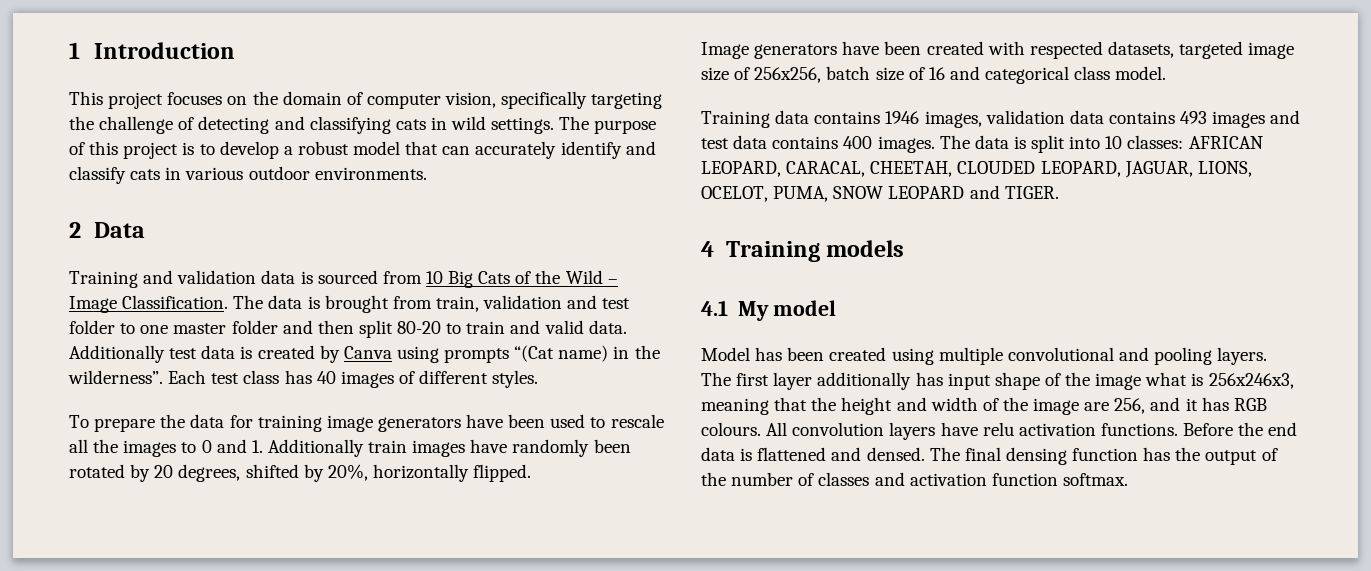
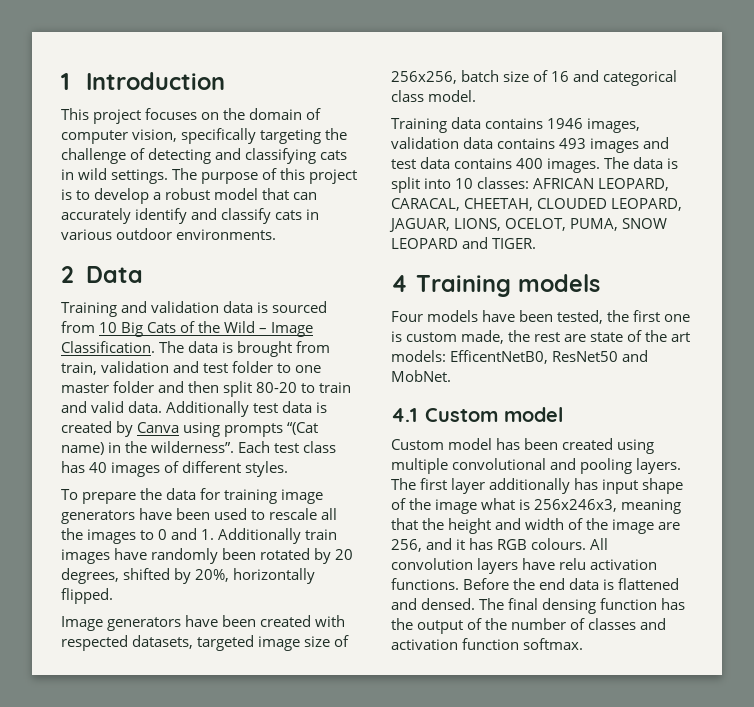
(905, 248) none -> [391,310,691,324] [391,330,691,344] [391,350,649,364] [391,370,451,382] // Four models have been tested, the first one is custom made, the rest are state of the art models: EfficentNetB0, ResNet50 and MobNet.
[737,301,769,321] My -> [424,408,498,422] Custom
[701,347,750,361] Model -> [391,438,493,450] Custom model

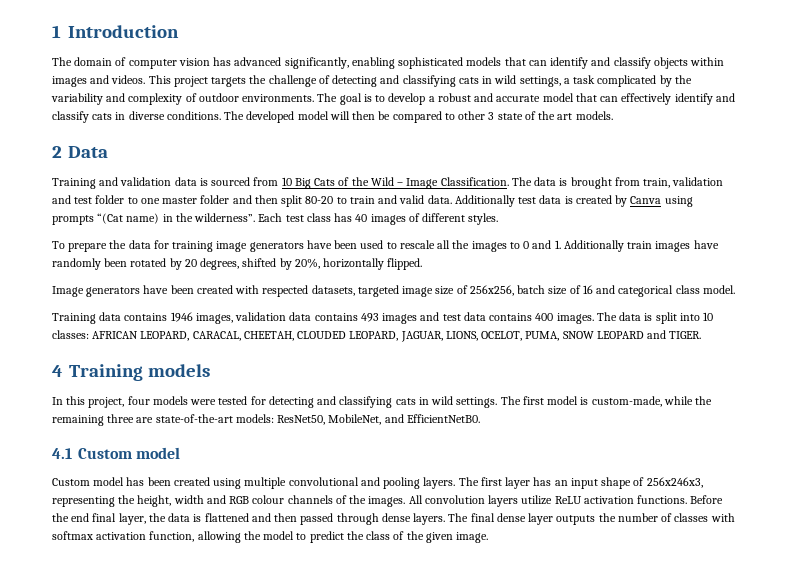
[61,108,322,124] [61,128,322,144] This project focuses on the domain of computer vision, specifically targeting -> [52,57,725,69] [52,75,247,87] The domain of computer vision has advanced significantly, enabling sophisticated models that can identify and classify objects within images and videos. This project targets
[111,168,358,184] settings. The purpose of this project -> [519,75,692,87] [51,93,362,105] settings, a task complicated by the variability and complexity of outdoor environments. The goal
(211, 194) none -> [474,93,541,102] and accurate
[61,208,131,224] accurately -> [621,93,672,105] effectively
[61,228,277,240] various outdoor environments. -> [128,111,613,123] diverse conditions. The developed model will then be compared to other 3 state of the art models.
[391,310,691,324] [391,330,691,344] [391,350,649,364] [391,370,451,382] Four models have been tested, the first one is custom made, the rest are state of the art models: EfficentNetB0, ResNet50 and MobNet. -> [52,396,713,408] [52,414,480,426] In this project, four models were tested for detecting and classifying cats in wild settings. The first model is custom-made, while the remaining three are state-of-the-art models: ResNet50, MobileNet, and EfficientNetB0.
[489,478,599,494] additionally has -> [533,477,568,486] has an
[409,498,682,514] [391,518,681,534] [391,538,587,552] the image what is 256x246x3, meaning that the height and width of the image are 256, and it has RGB colours. -> [646,477,703,488] [52,495,406,507] 256x246x3, representing the height, width and RGB colour channels of the images.
[522,558,587,570] have relu -> [521,495,582,505] utilize ReLU
(566, 584) none -> [92,513,166,525] final layer, the
[421,598,686,614] [391,618,667,634] [391,638,584,650] densed. The final densing function has the output of the number of classes and activation function softmax. -> [274,513,735,525] [52,531,489,543] then passed through dense layers. The final dense layer outputs the number of classes with softmax activation function, allowing the model to predict the class of the given image.

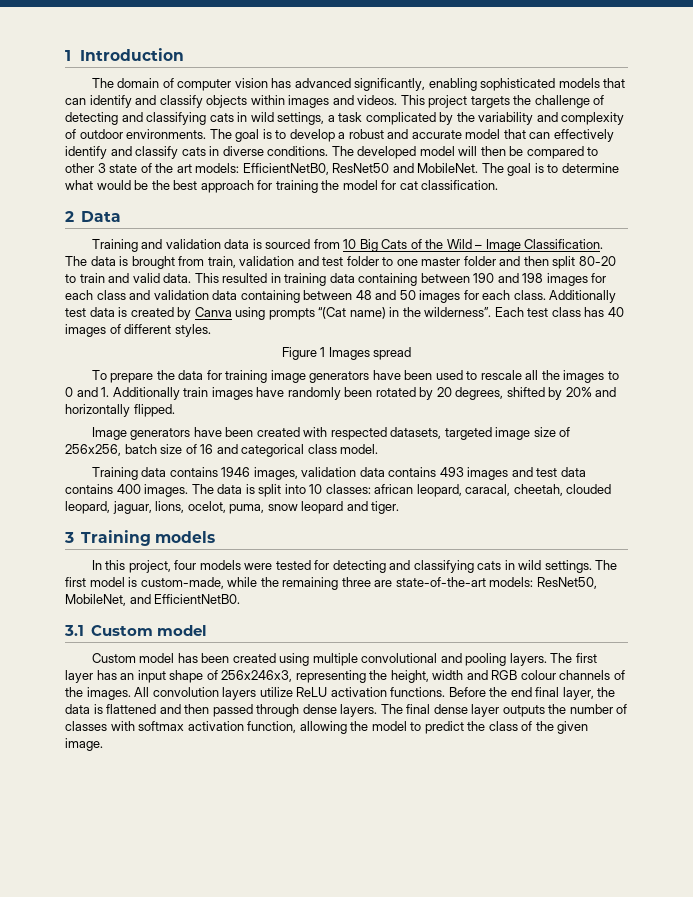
[575,111,613,120] models. -> [195,163,619,176] [65,180,499,193] models: EfficientNetB0, ResNet50 and MobileNet. The goal is to determine what would be the best approach for training the model for cat classification.
(452, 199) none -> [194,273,607,286] [65,290,546,303] This resulted in training data containing between 190 and 198 images for each class and validation data containing between 48 and 50 images for each class.
(499, 219) none -> [281,347,412,360] // Figure 1 Images spread
[294,258,320,269] 20%, -> [565,387,617,397] 20% and
[92,330,702,342] [52,365,63,377] AFRICAN LEOPARD, CARACAL, CHEETAH, CLOUDED LEOPARD, JAGUAR, LIONS, OCELOT, PUMA, SNOW LEOPARD and TIGER. // 4 -> [374,484,612,497] [65,501,400,514] [64,532,74,543] african leopard, caracal, cheetah, clouded leopard, jaguar, lions, ocelot, puma, snow leopard and tiger. // 3
[52,448,72,459] 4.1 -> [64,625,84,636] 3.1

